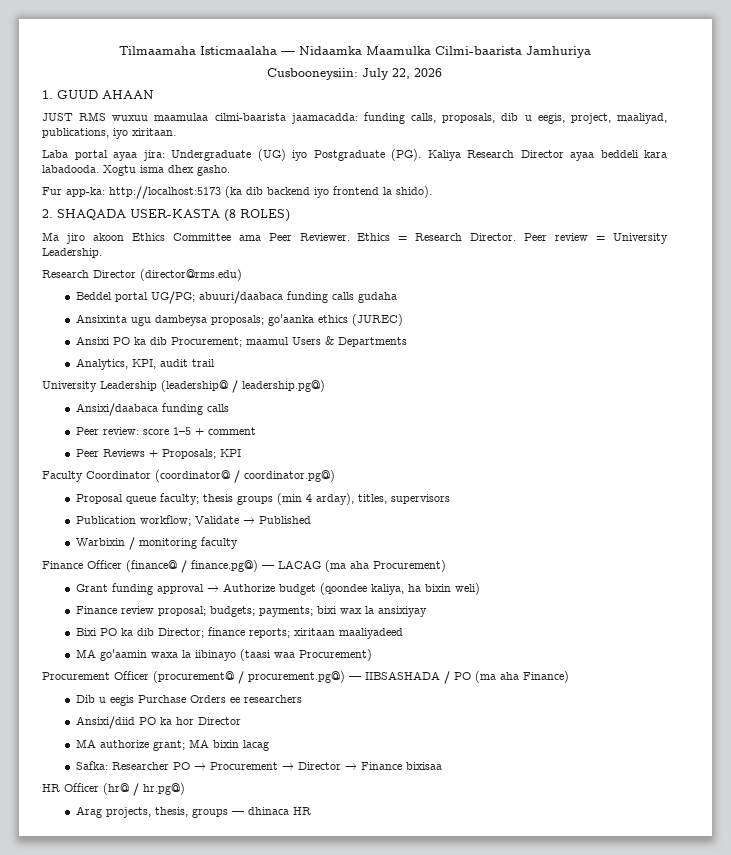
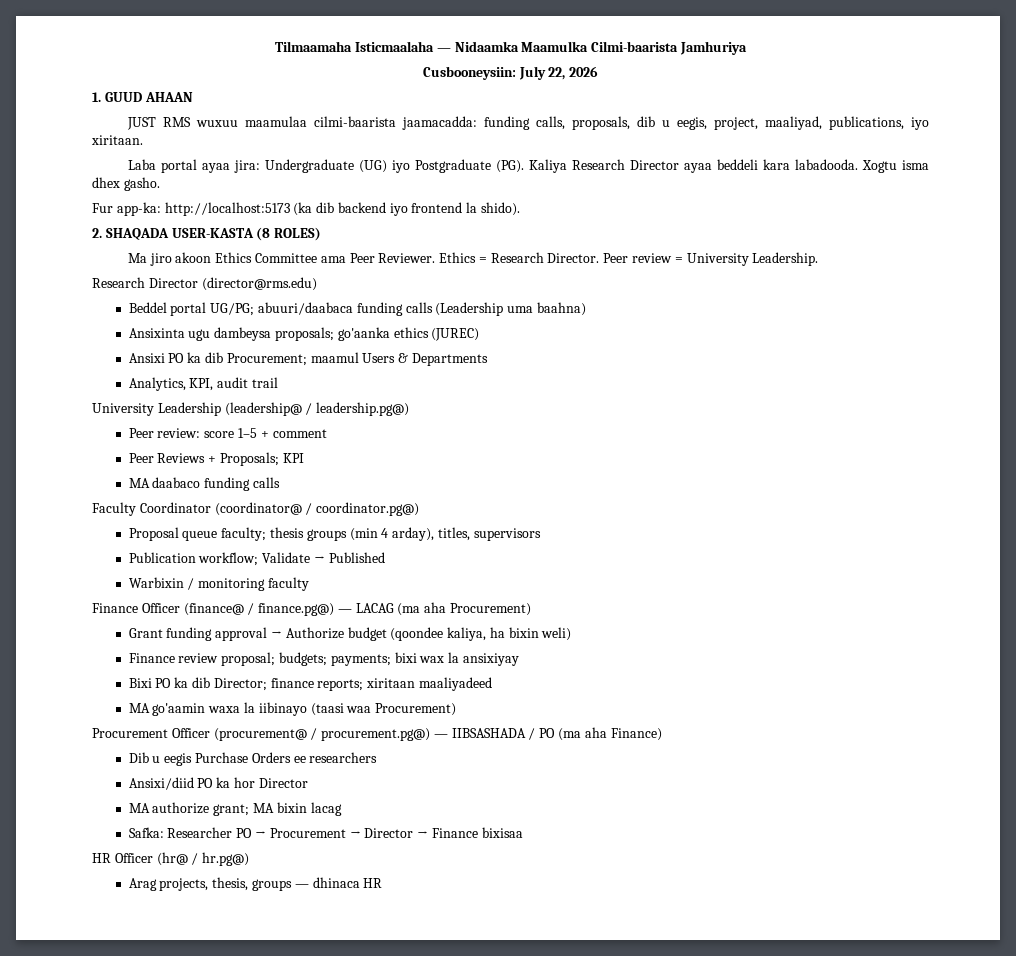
[357,292,397,303] gudaha -> [435,302,586,316] (Leadership uma baahna)
[75,403,229,416] // Ansixi/daabaca funding calls -> (410, 409) none
(241, 453) none -> [128,477,280,491] // MA daabaco funding calls

